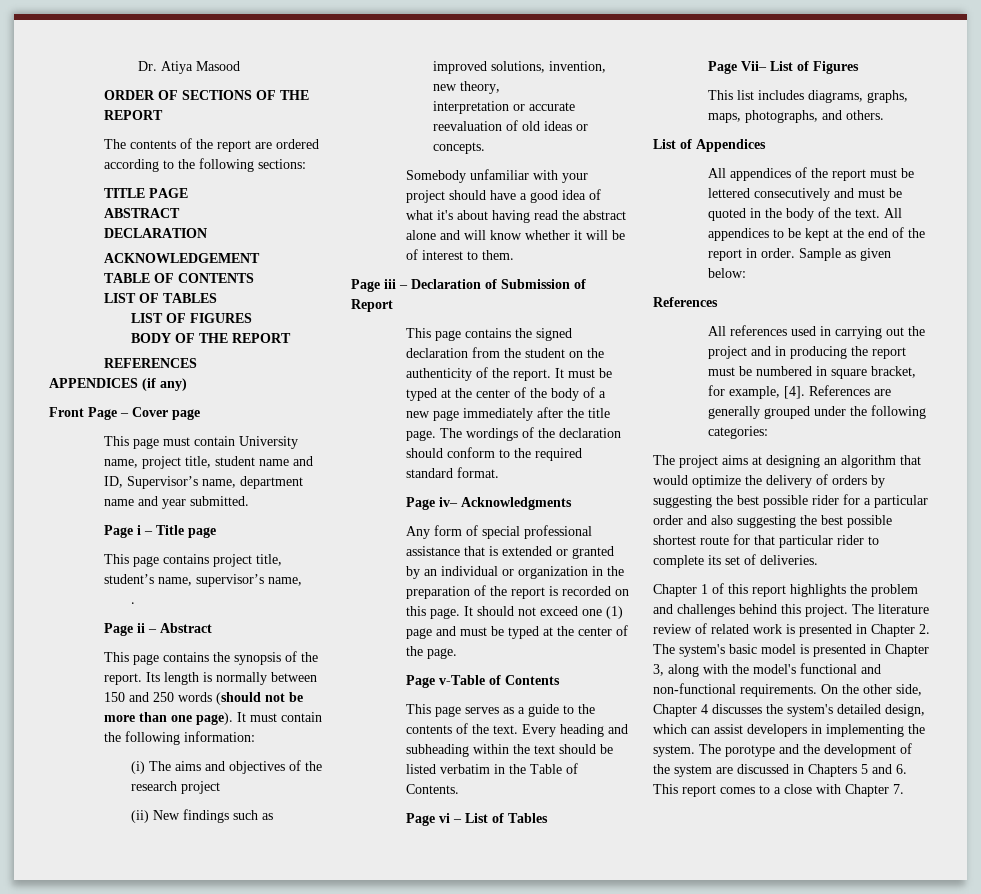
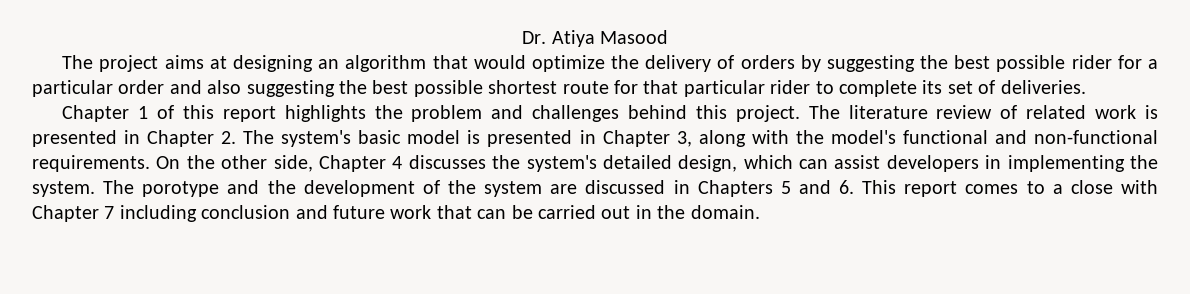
[103,90,309,100] [103,110,163,120] [103,138,319,152] [103,158,306,172] [103,188,188,198] [103,208,180,218] [103,228,207,238] [103,253,260,263] [103,273,254,283] [103,293,217,303] [130,313,252,323] [130,333,291,343] [103,358,197,368] [49,378,187,391] [49,407,200,420] [103,436,298,449] [103,456,313,469] [103,476,303,489] [103,496,249,509] [103,525,216,538] [103,554,282,567] [103,574,302,587] [130,602,135,604] [103,623,212,636] [103,651,318,665] [103,672,317,685] [103,692,303,705] [103,712,322,725] [103,731,255,745] [130,760,322,774] [130,781,220,794] [130,809,273,823] [432,61,606,74] [432,81,500,94] [432,101,575,114] [432,120,588,131] [432,142,485,154] [405,169,588,183] [405,189,601,203] [405,210,626,223] [405,230,625,240] [405,249,514,260] [351,279,586,292] [351,299,393,312] [405,328,572,341] [405,347,604,358] [405,367,612,381] [405,387,606,401] [405,407,610,421] [405,427,621,441] [405,447,582,461] [405,467,499,478] [405,497,572,510] [405,525,592,539] [405,546,614,559] [405,566,624,579] [405,585,629,599] [405,606,623,619] [405,625,628,639] [405,646,457,659] [405,675,560,688] [405,704,595,717] [405,723,628,737] [405,744,613,757] [405,763,578,774] [405,784,459,794] [405,813,548,826] [707,61,859,74] [707,90,908,103] [707,110,884,123] [653,139,766,152] [707,167,914,181] [707,188,902,201] [707,207,902,221] [707,227,925,241] [707,248,891,261] [707,268,746,278] [653,297,718,307] [707,325,925,339] [707,346,906,359] [707,366,916,379] [707,385,891,399] [707,405,926,419] [707,426,768,439] // ORDER OF SECTIONS OF THE REPORT // The contents of the report are ordered according to the following sections: // TITLE PAGE // ABSTRACT // DECLARATION // ACKNOWLEDGEMENT // TABLE OF CONTENTS // LIST OF TABLES // LIST OF FIGURES // BODY OF THE REPORT // REFERENCES // APPENDICES (if any) // Front Page – Cover page // This page must contain University name, project title, student name and ID, Supervisor’s name, department name and year submitted. // Page i – Title page // This page contains project title, student’s name, supervisor’s name, // . // Page ii – Abstract // This page contains the synopsis of the report. Its length is normally between 150 and 250 words (should not be more than one page). It must contain the following information: // (i) The aims and objectives of the research project // (ii) New findings such as improved solutions, invention, new theory, // interpretation or accurate reevaluation of old ideas or concepts. // Somebody unfamiliar with your project should have a good idea of what it's about having read the abstract alone and will know whether it will be of interest to them. // Page iii – Declaration of Submission of Report // This page contains the signed declaration from the student on the authenticity of the report. It must be typed at the center of the body of a new page immediately after the title page. The wordings of the declaration should conform to the required standard format. // Page iv– Acknowledgments // Any form of special professional assistance that is extended or granted by an individual or organization in the preparation of the report is recorded on this page. It should not exceed one (1) page and must be typed at the center of the page. // Page v-Table of Contents // This page serves as a guide to the contents of the text. Every heading and subheading within the text should be listed verbatim in the Table of Contents. // Page vi – List of Tables // Page Vii– List of Figures // This list includes diagrams, graphs, maps, photographs, and others. // List of Appendices // All appendices of the report must be lettered consecutively and must be quoted in the body of the text. All appendices to be kept at the end of the report in order. Sample as given below: // References // All references used in carrying out the project and in producing the report must be numbered in square bracket, for example, [4]. References are generally grouped under the following categories: -> (668, 37) none
[893,784,904,794] 7. -> [104,205,760,222] 7 including conclusion and future work that can be carried out in the domain.

